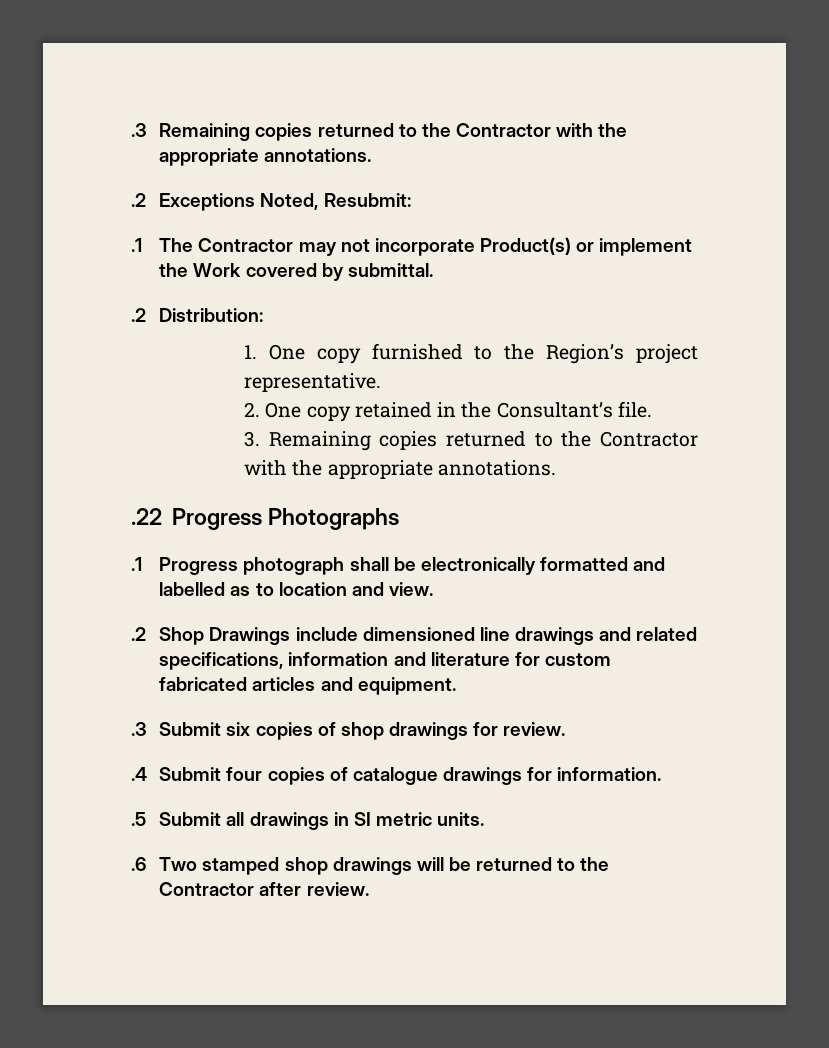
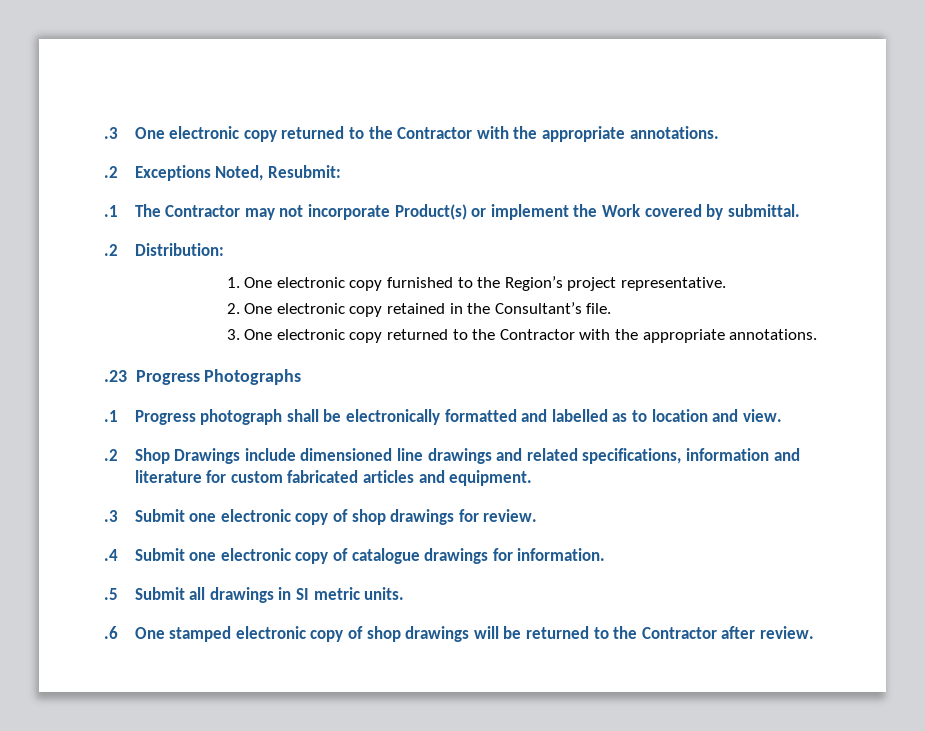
[131,123,313,141] .3 Remaining copies -> [104,126,277,142] .3 One electronic copy
(305, 352) none -> [276,277,345,288] electronic
(302, 410) none -> [276,303,345,314] electronic
[268,431,698,451] [244,460,556,479] [131,508,162,525] Remaining copies returned to the Contractor with the appropriate annotations. // .22 -> [244,329,818,343] [104,370,127,382] One electronic copy returned to the Contractor with the appropriate annotations. // .23
[226,722,313,740] six copies -> [189,509,329,525] one electronic copy
[226,767,325,785] four copies -> [189,548,329,564] one electronic copy
[159,857,280,875] Two stamped -> [134,626,364,642] One stamped electronic copy of

